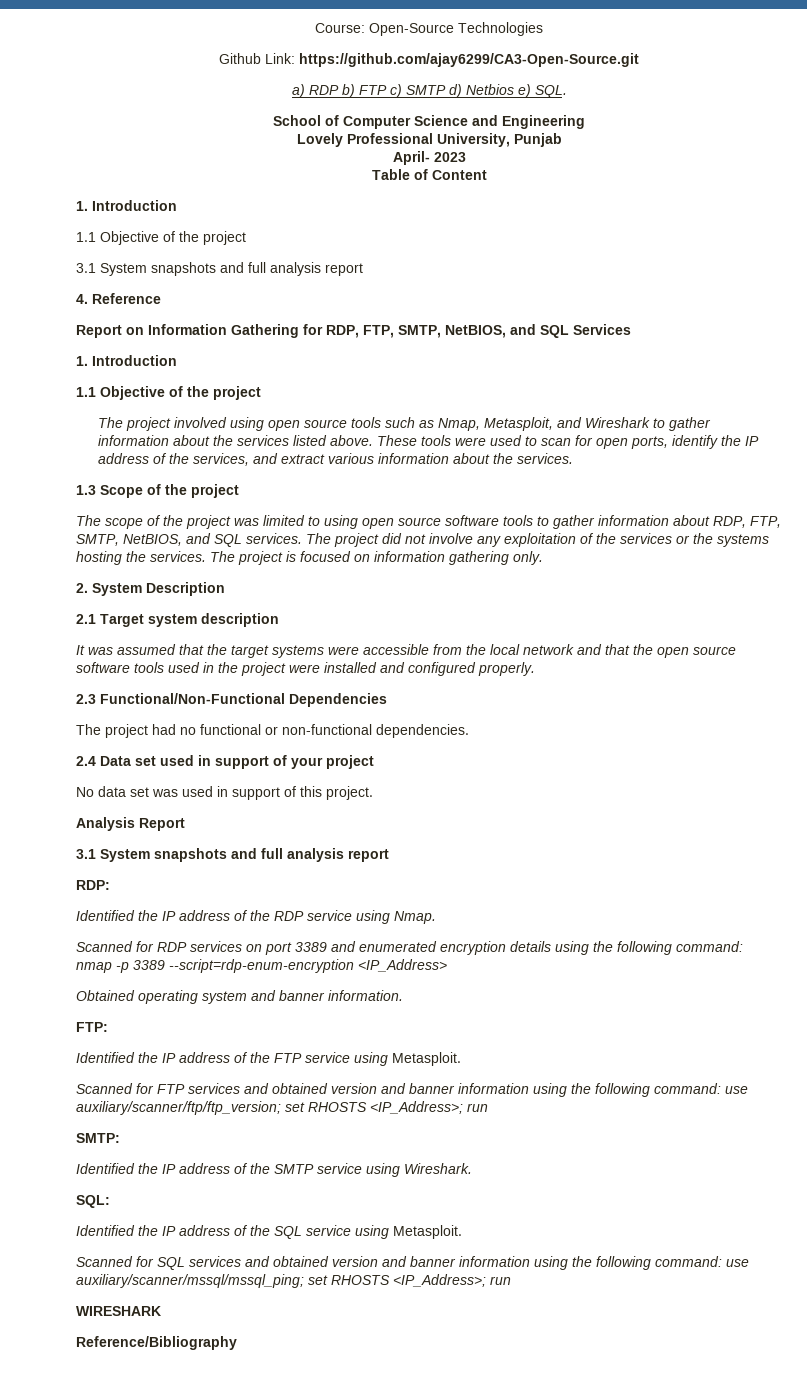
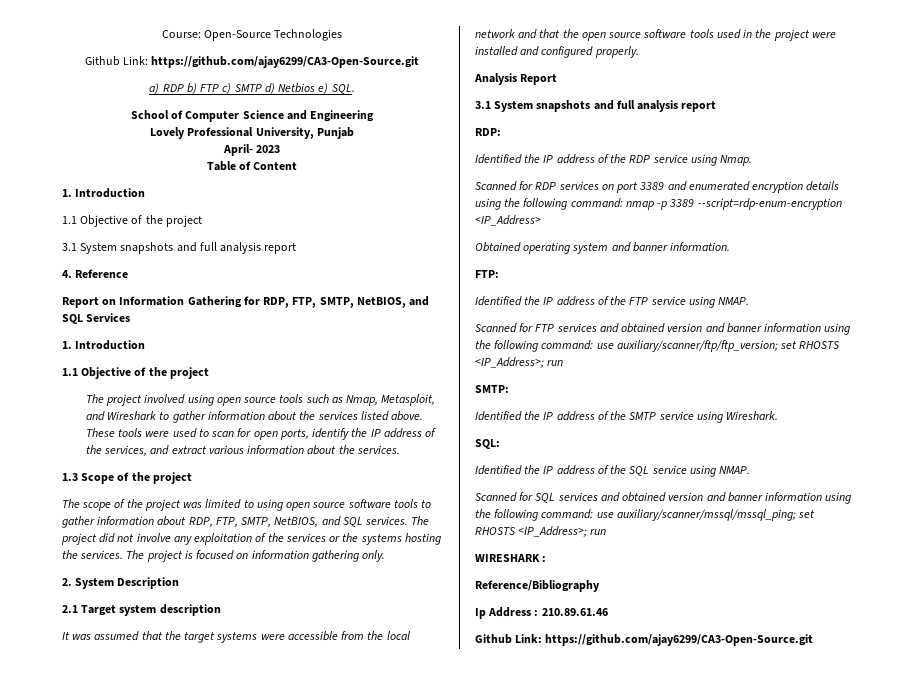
[76,693,387,707] [76,724,469,738] [76,755,374,769] [76,786,373,800] // 2.3 Functional/Non-Functional Dependencies // The project had no functional or non-functional dependencies. // 2.4 Data set used in support of your project // No data set was used in support of this project. -> (639, 52) none
[392,1052,461,1066] Metasploit. -> [718,297,750,305] NMAP.
[393,1225,462,1239] Metasploit. -> [719,466,751,474] NMAP.
(161, 1311) none -> [542,556,547,562] :
(237, 1343) none -> [475,607,608,619] [475,634,814,646] // Ip Address : 210.89.61.46 // Github Link: https://github.com/ajay6299/CA3-Open-Source.git

